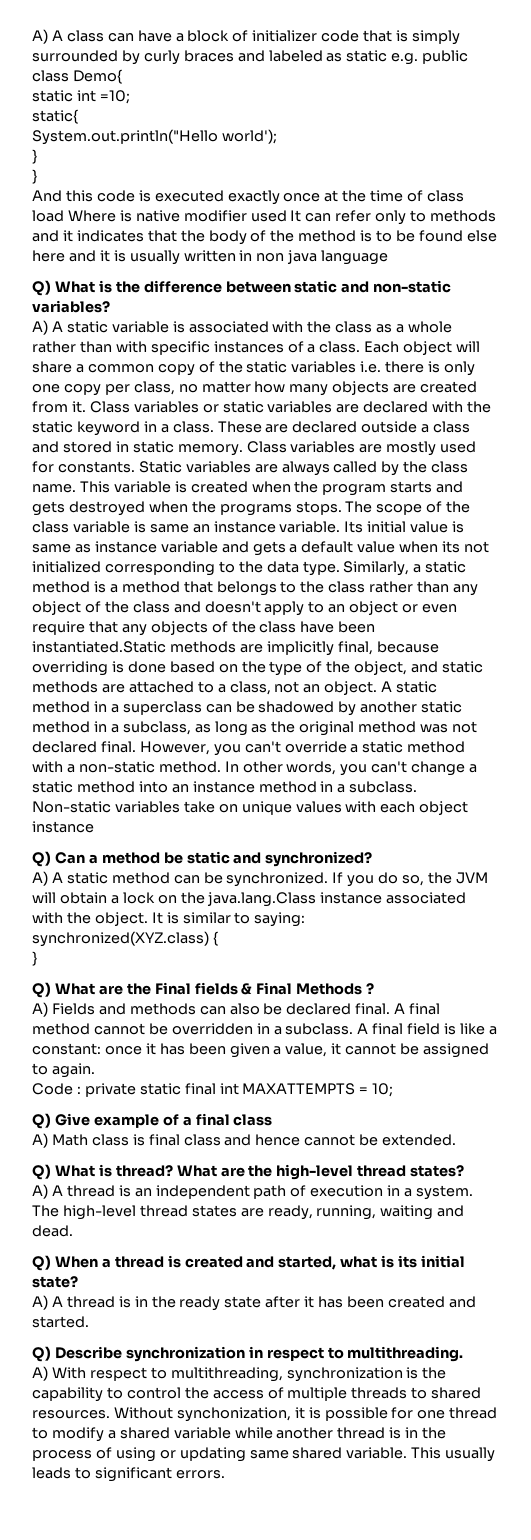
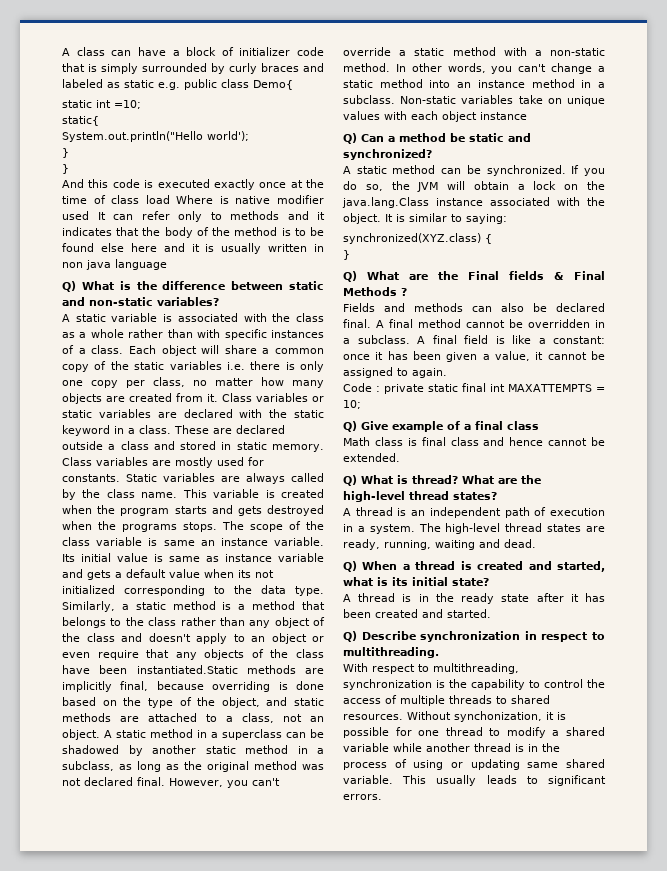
[32,29,48,44] A) -> (62, 52) none
[32,320,48,335] A) -> (219, 301) none
[32,871,48,886] A) -> (432, 154) none
[32,1002,48,1017] A) -> (407, 292) none
[32,1133,48,1148] A) -> (539, 425) none
[32,1184,48,1199] A) -> (497, 496) none
[32,1295,48,1310] A) -> (489, 582) none
[32,1366,48,1381] A) -> (439, 652) none

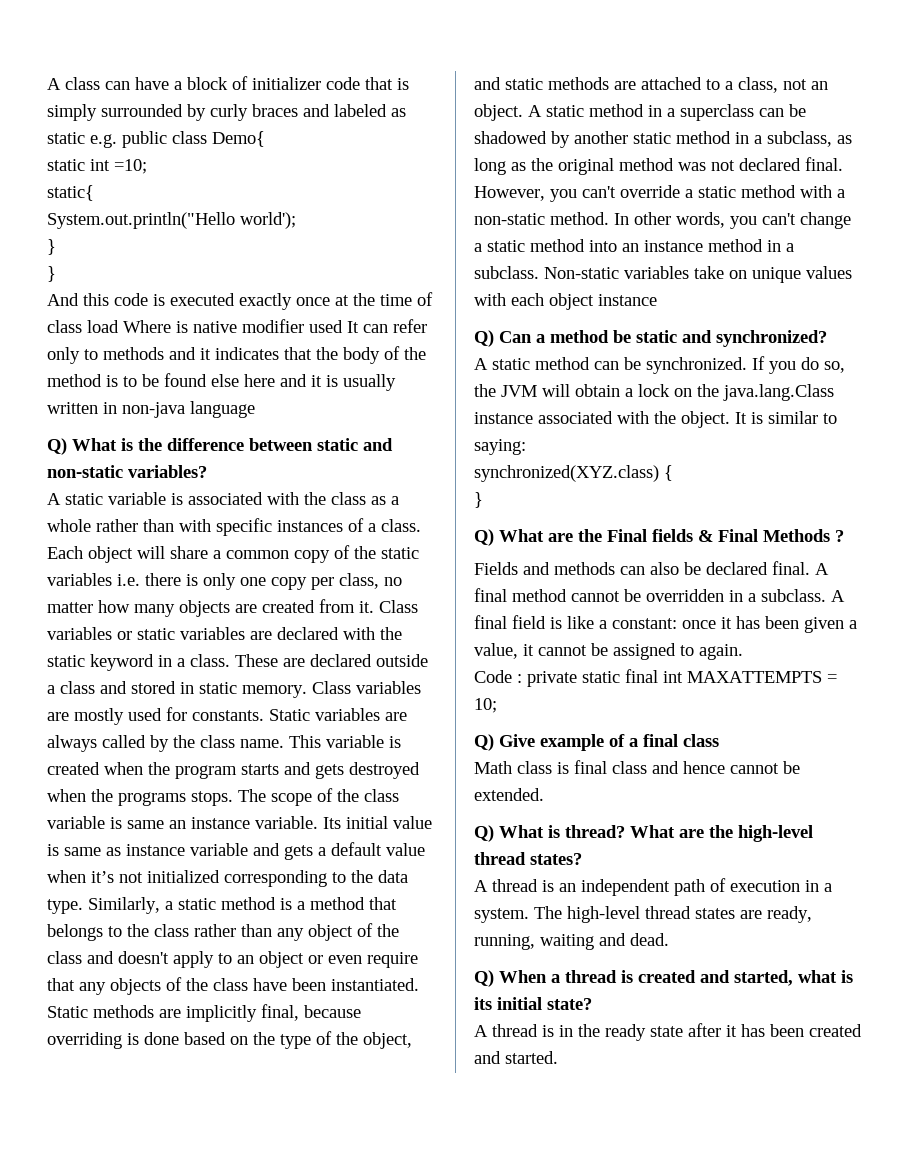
[62,260,111,270] non java -> [122,402,185,418] non-java
[238,570,251,578] its -> [91,871,114,883] it’s
[136,665,238,674] instantiated.Static -> [331,978,419,991] [47,1006,88,1018] instantiated. Static
[343,631,605,642] [343,647,439,658] [343,663,519,674] [343,679,605,690] [343,695,550,706] [343,711,566,722] [343,727,605,738] [343,743,560,752] [343,759,605,770] [343,775,606,786] [343,794,382,800] // Q) Describe synchronization in respect to multithreading. // With respect to multithreading, synchronization is the capability to control the access of multiple threads to shared resources. Without synchonization, it is possible for one thread to modify a shared variable while another thread is in the process of using or updating same shared variable. This usually leads to significant errors. -> (558, 1057) none

